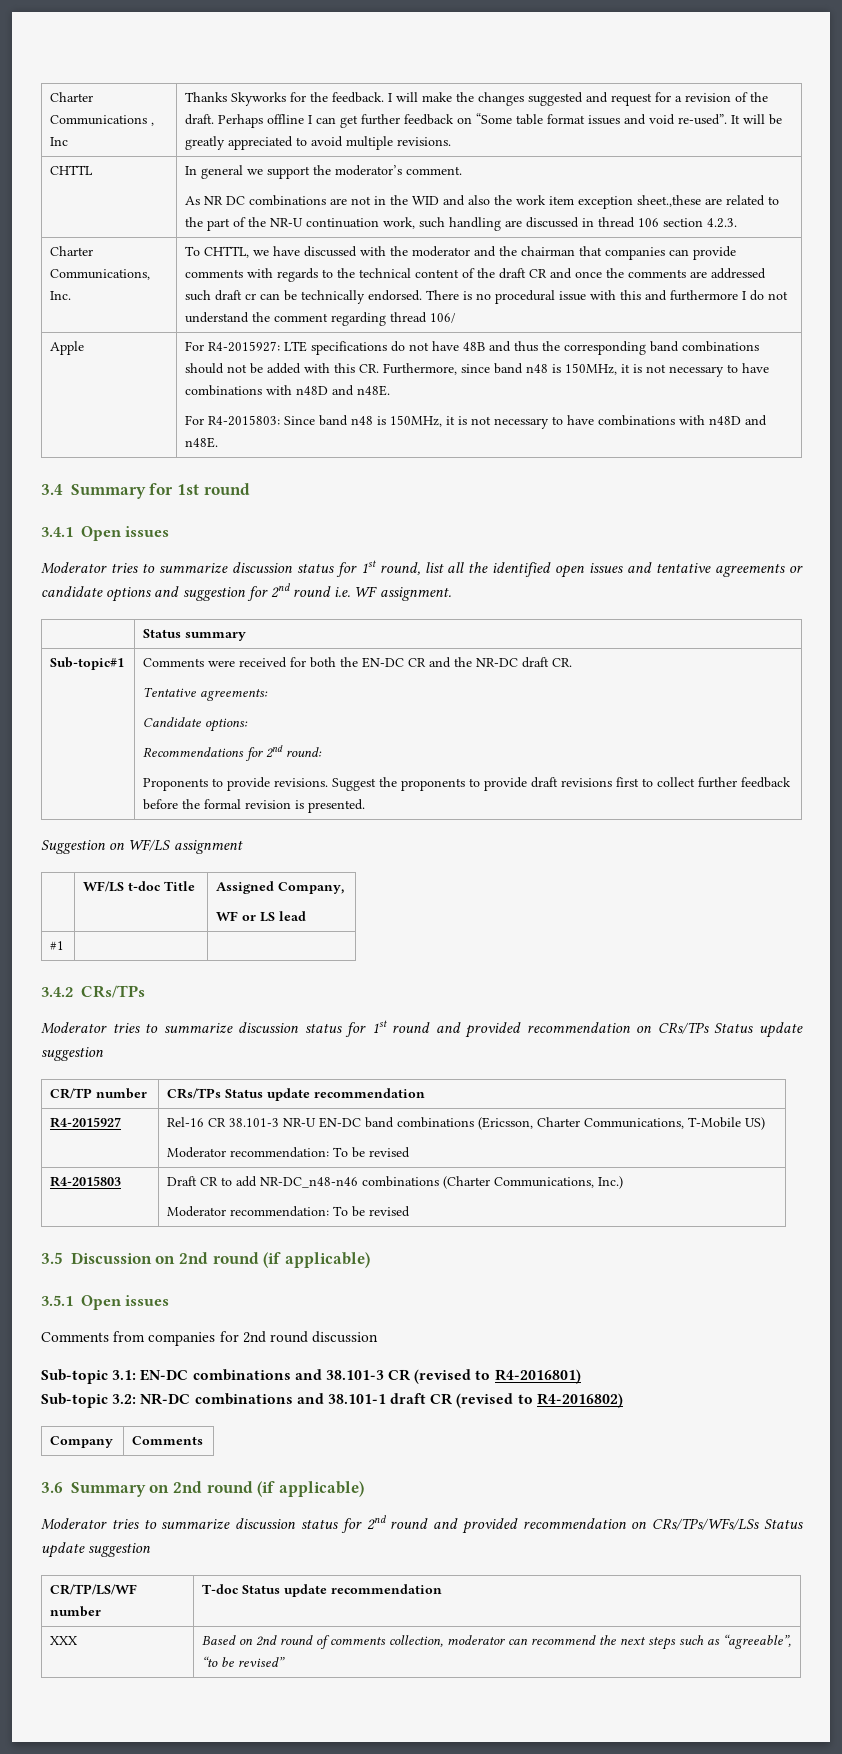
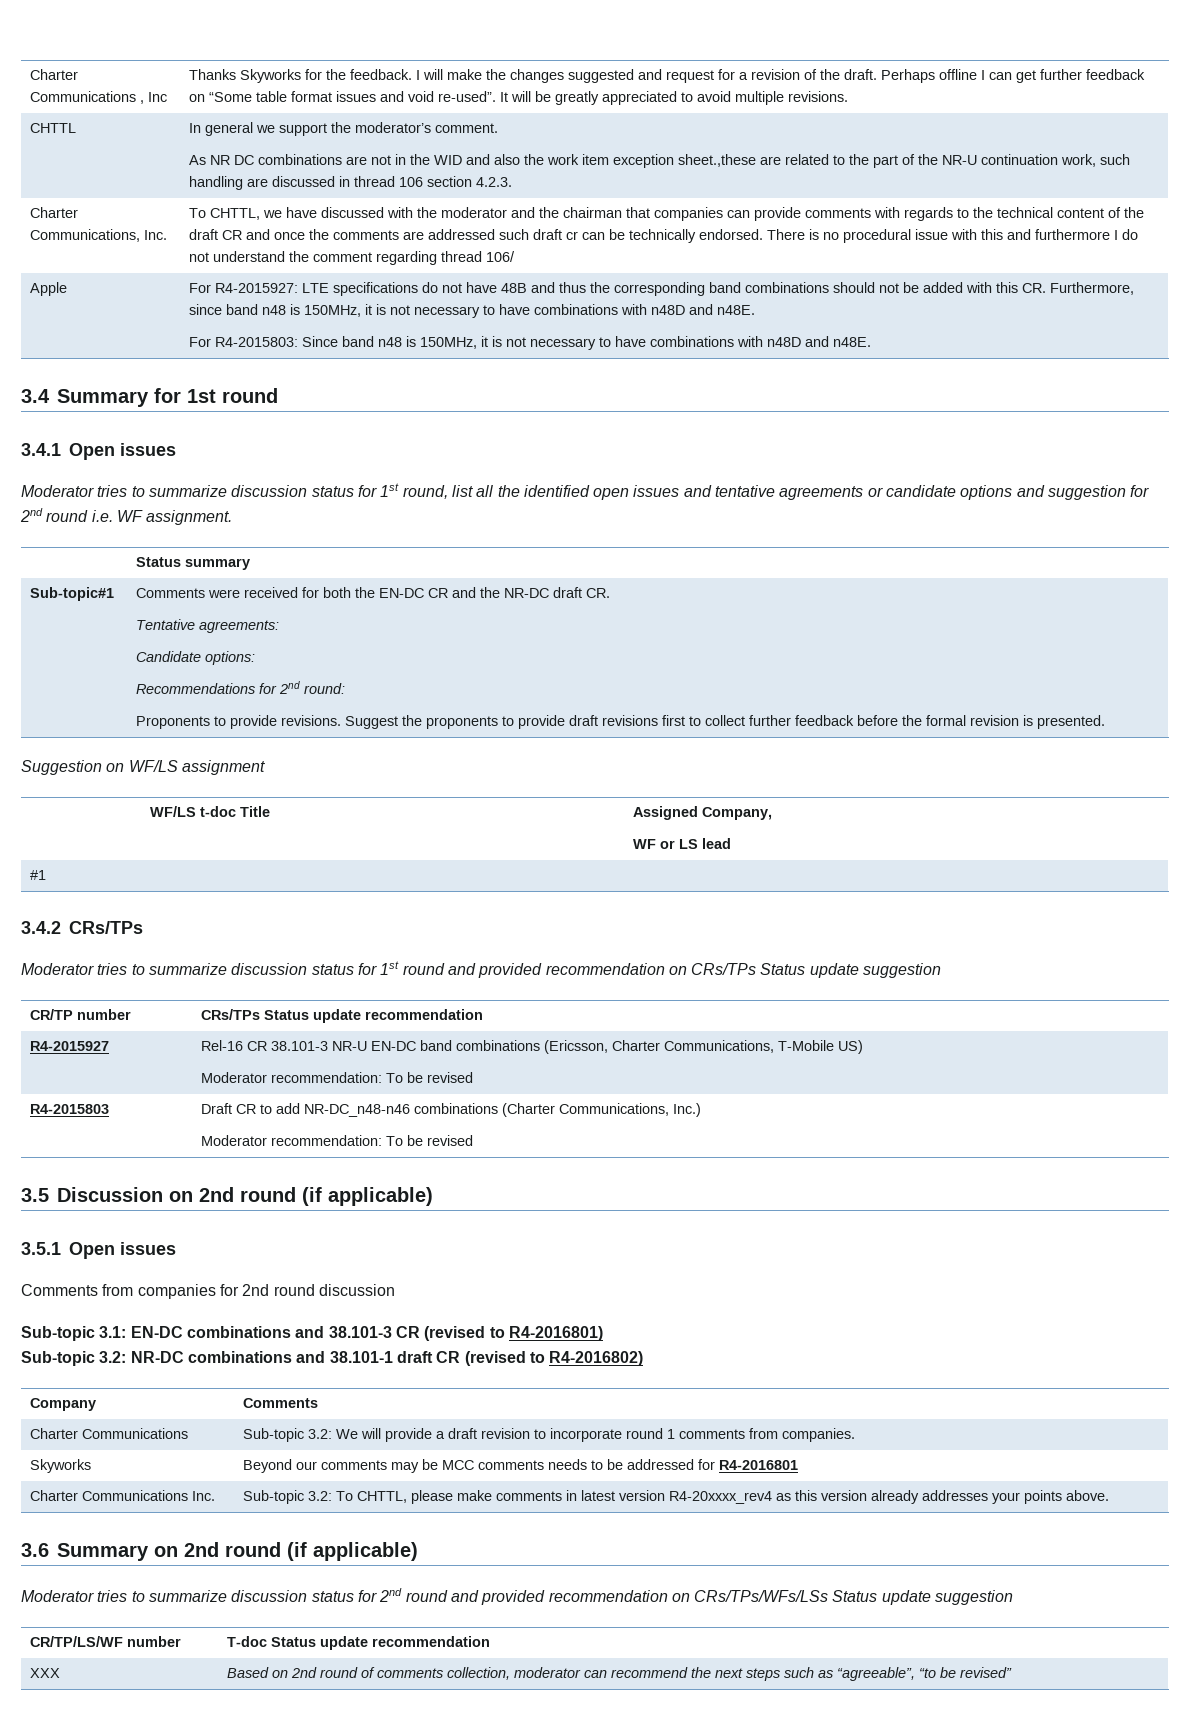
(204, 1440) none -> [30,1428,189,1439] [243,1428,856,1442] [30,1459,92,1473] [243,1459,799,1473] [30,1490,216,1501] [243,1490,1110,1504] // Charter Communications | Sub-topic 3.2: We will provide a draft revision to incorporate round 1 comments from companies. // Skyworks | Beyond our comments may be MCC comments needs to be addressed for R4-2016801 // Charter Communications Inc. | Sub-topic 3.2: To CHTTL, please make comments in latest version R4-20xxxx_rev4 as this version already addresses your points above.

